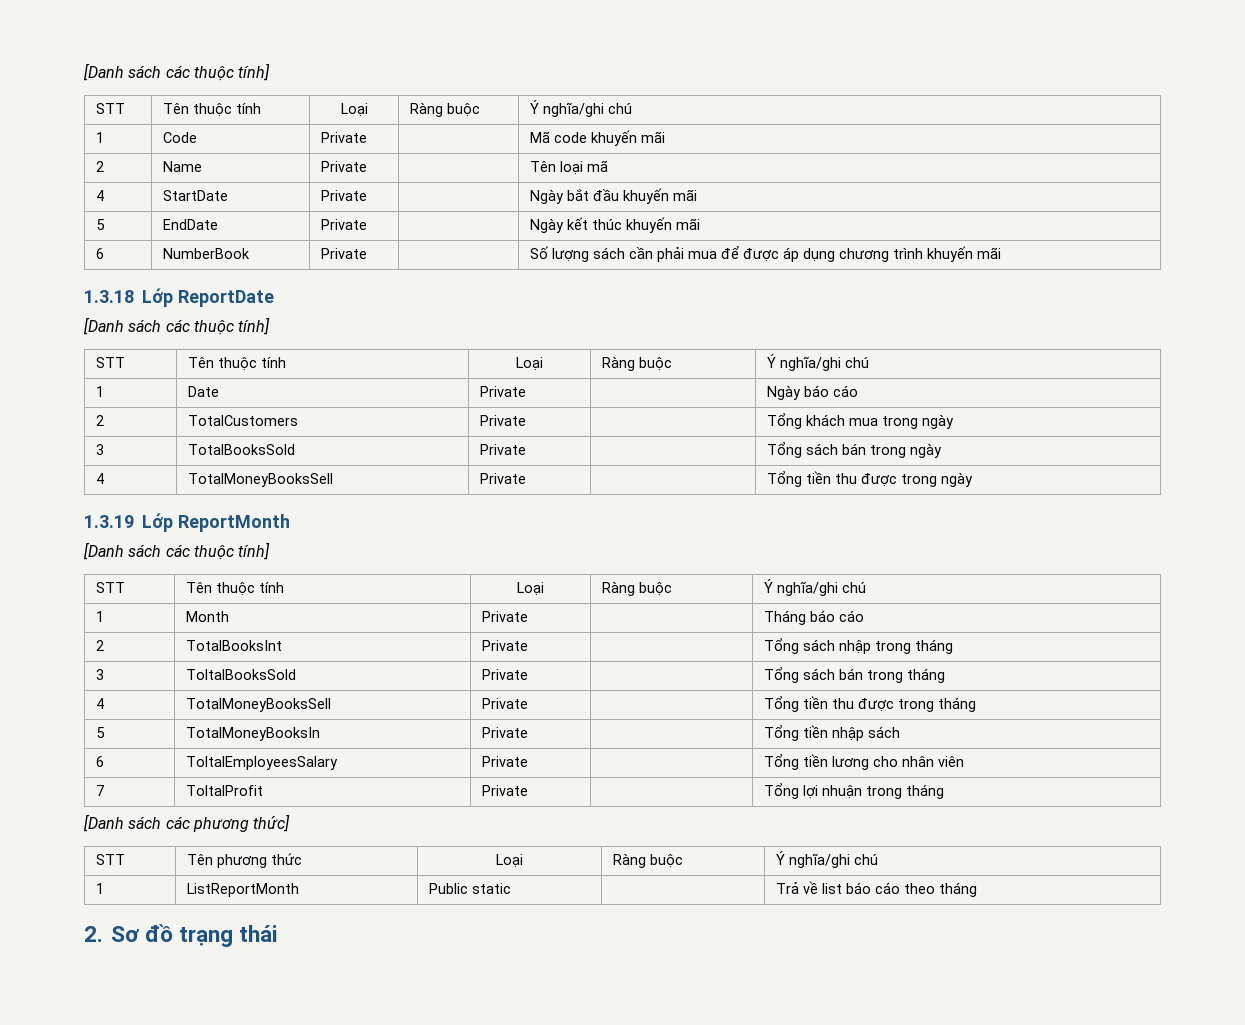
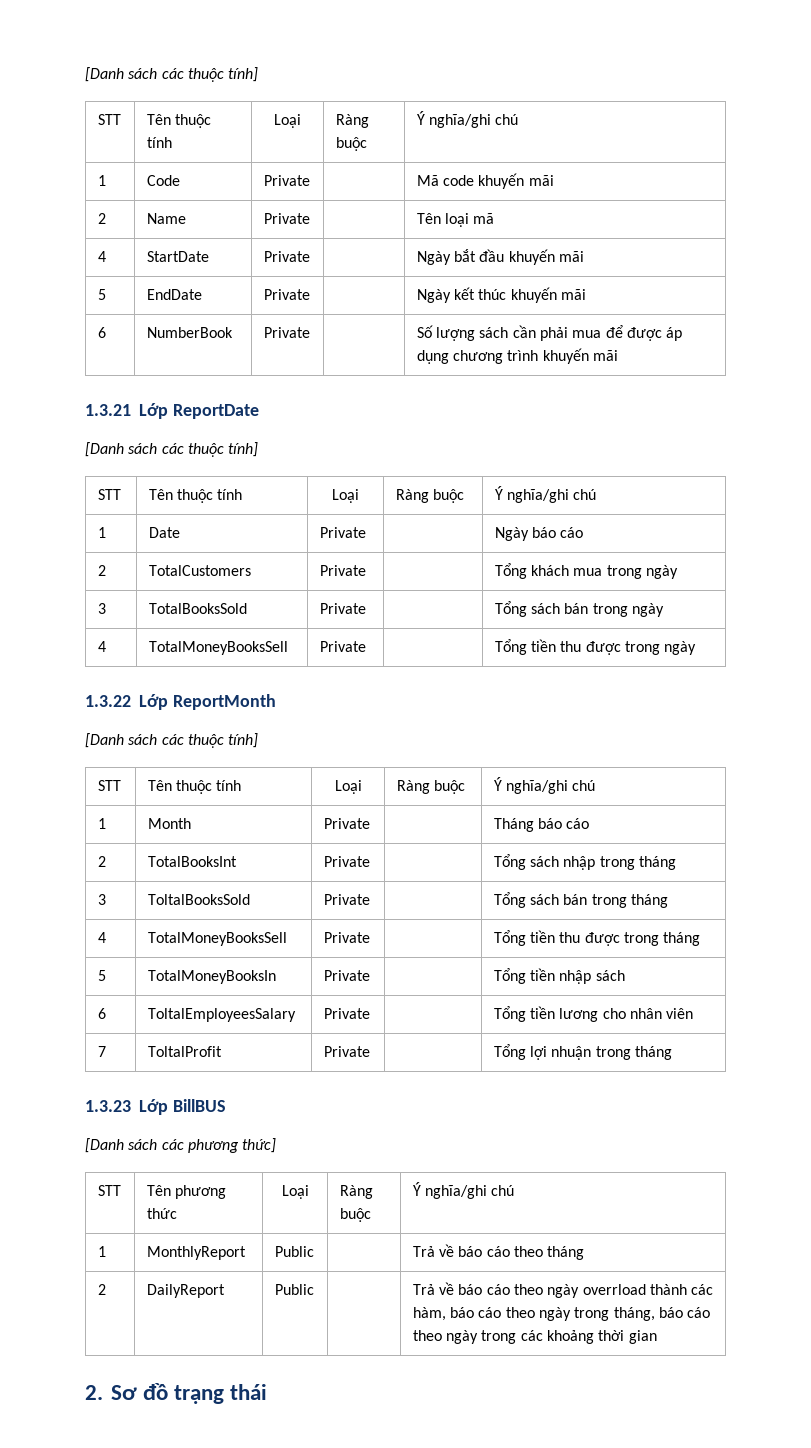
[84,290,134,303] 1.3.18 -> [85,404,131,416] 1.3.21
[84,515,134,528] 1.3.19 -> [85,695,131,707] 1.3.22
(944, 791) none -> [85,1099,226,1115] // 1.3.23 Lớp BillBUS
[186,883,299,897] [428,883,511,894] [775,881,842,894] ListReportMonth | Public static | | Trả về list -> [146,1246,246,1260] [274,1246,314,1257] [412,1244,454,1257] MonthlyReport | Public | | Trả về
(977, 889) none -> [97,1284,106,1295] [146,1284,225,1298] [274,1284,314,1295] [412,1282,714,1298] [412,1307,711,1321] [412,1330,657,1344] // 2 | DailyReport | Public | | Trả về báo cáo theo ngày overrload thành các hàm, báo cáo theo ngày trong tháng, báo cáo theo ngày trong các khoảng thời gian

